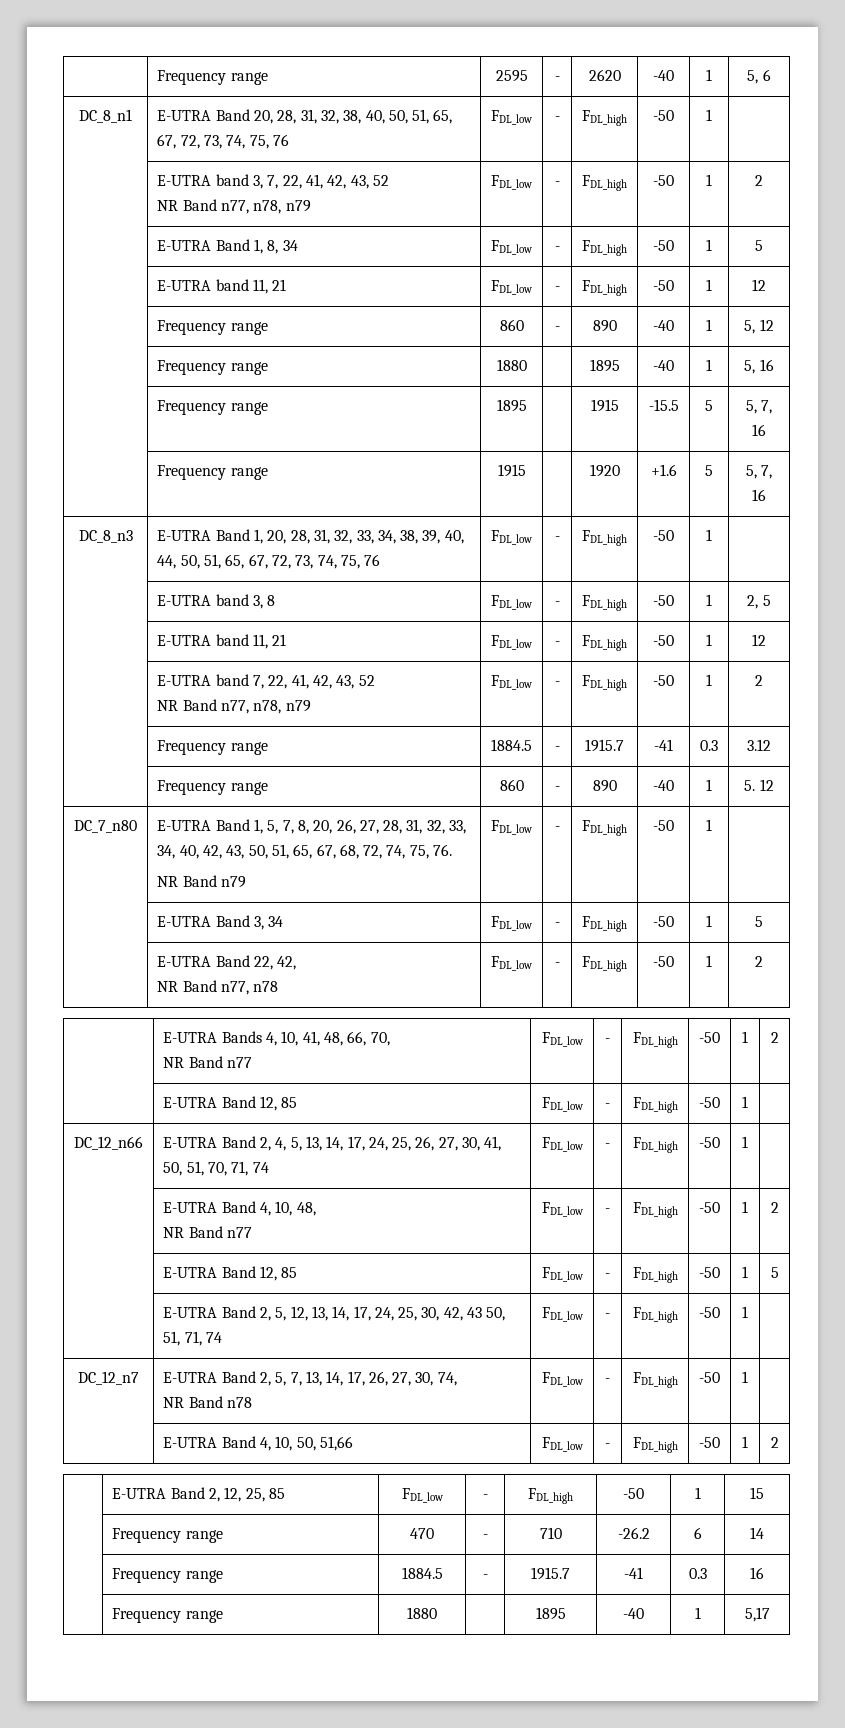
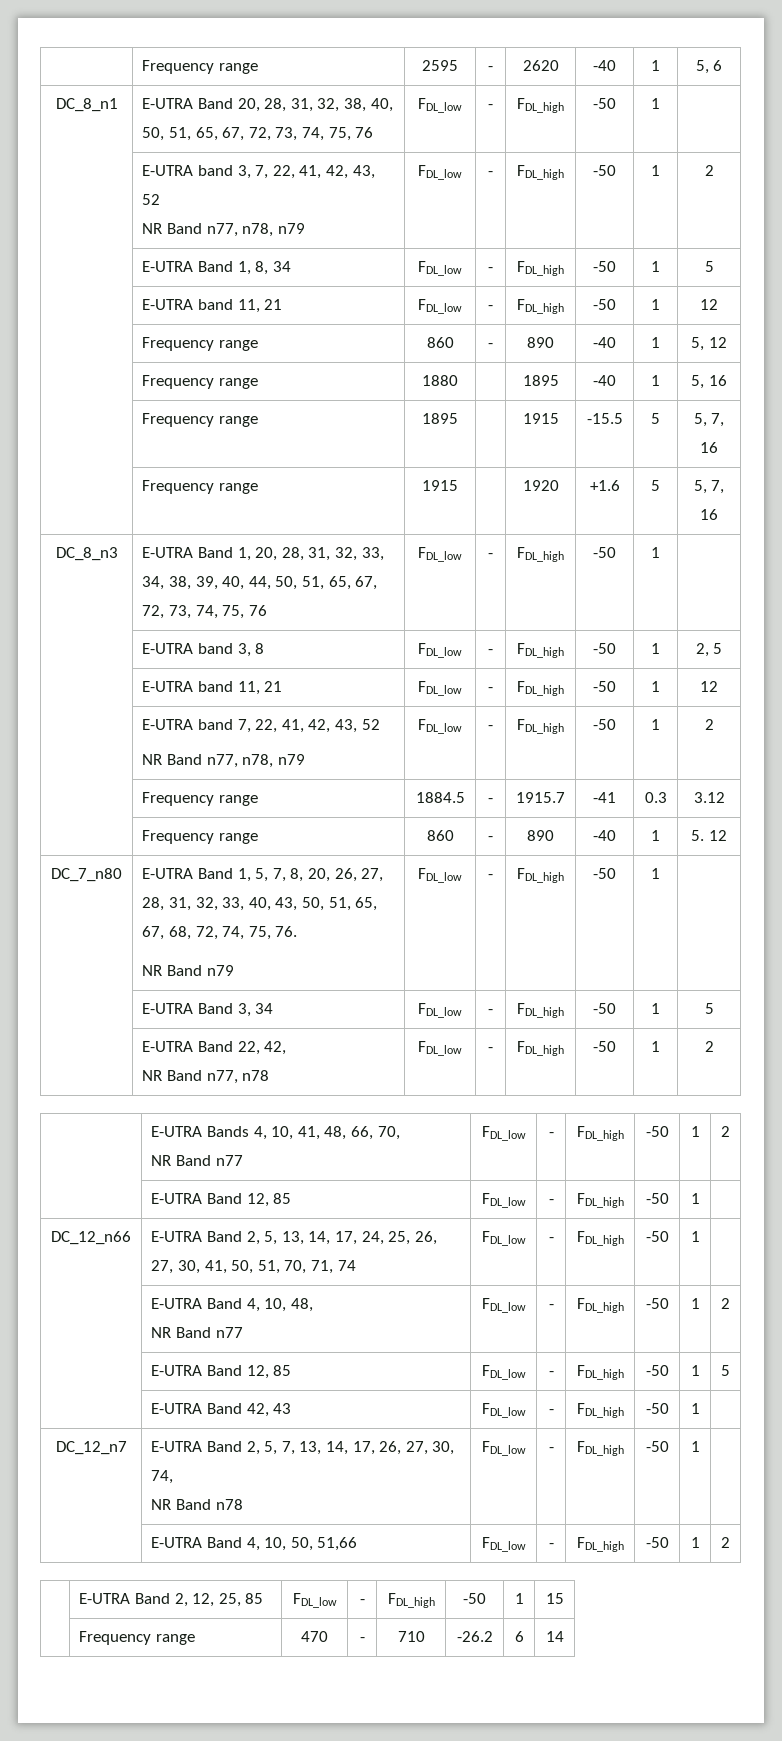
[157,845,222,859] 34, 40, 42, -> [248,897,271,911] 40,
[275,1137,287,1151] 4, -> (260, 1238) none
[259,1306,506,1321] [163,1331,222,1346] 2, 5, 12, 13, 14, 17, 24, 25, 30, 42, 43 50, 51, 71, 74 -> [246,1403,292,1417] 42, 43
[112,1568,223,1583] [401,1567,443,1579] [482,1574,488,1579] [531,1567,570,1580] [624,1567,643,1579] [688,1568,707,1579] [750,1567,764,1579] [112,1608,223,1623] [407,1607,438,1619] [535,1607,566,1620] [623,1608,644,1619] [694,1607,701,1619] [744,1607,770,1622] // | Frequency range | 1884.5 | - | 1915.7 | -41 | 0.3 | 16 // | Frequency range | 1880 | | 1895 | -40 | 1 | 5,17 -> (564, 1636) none

